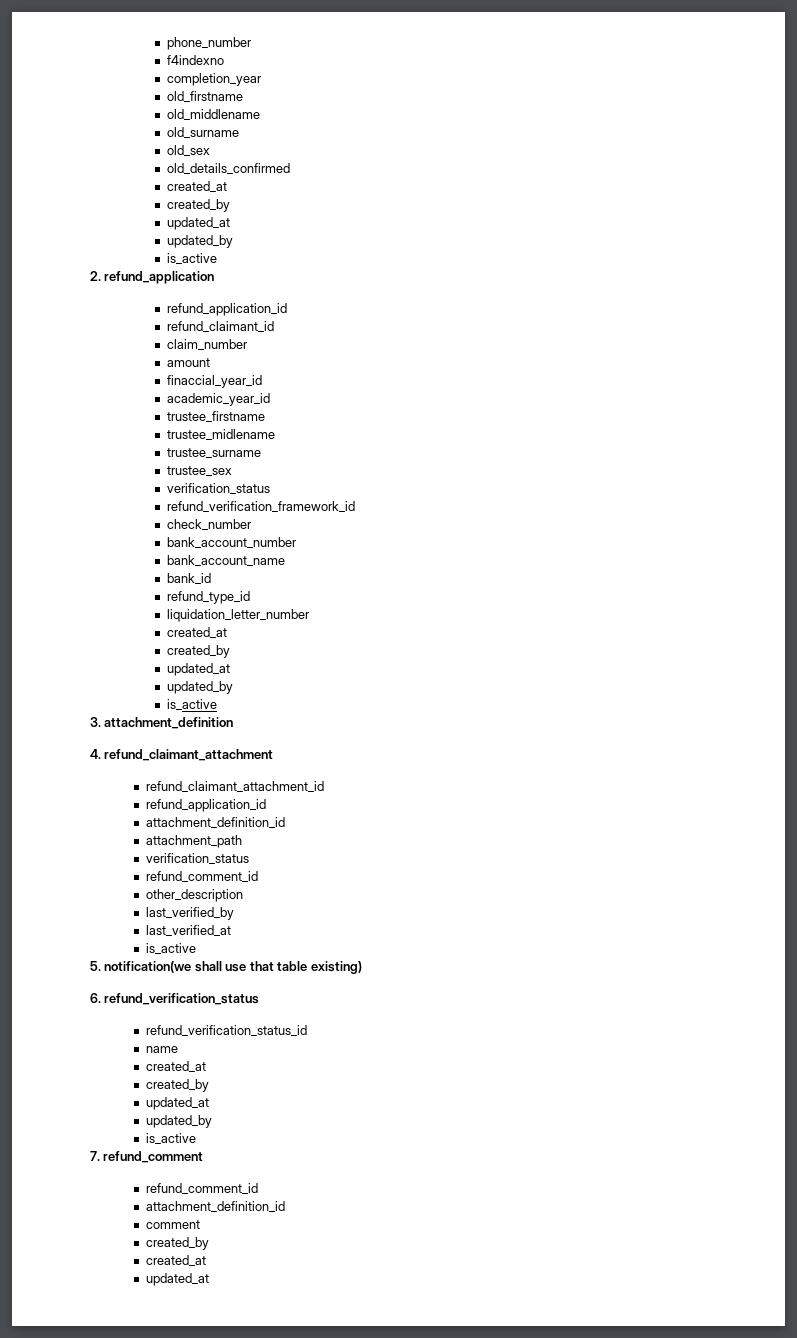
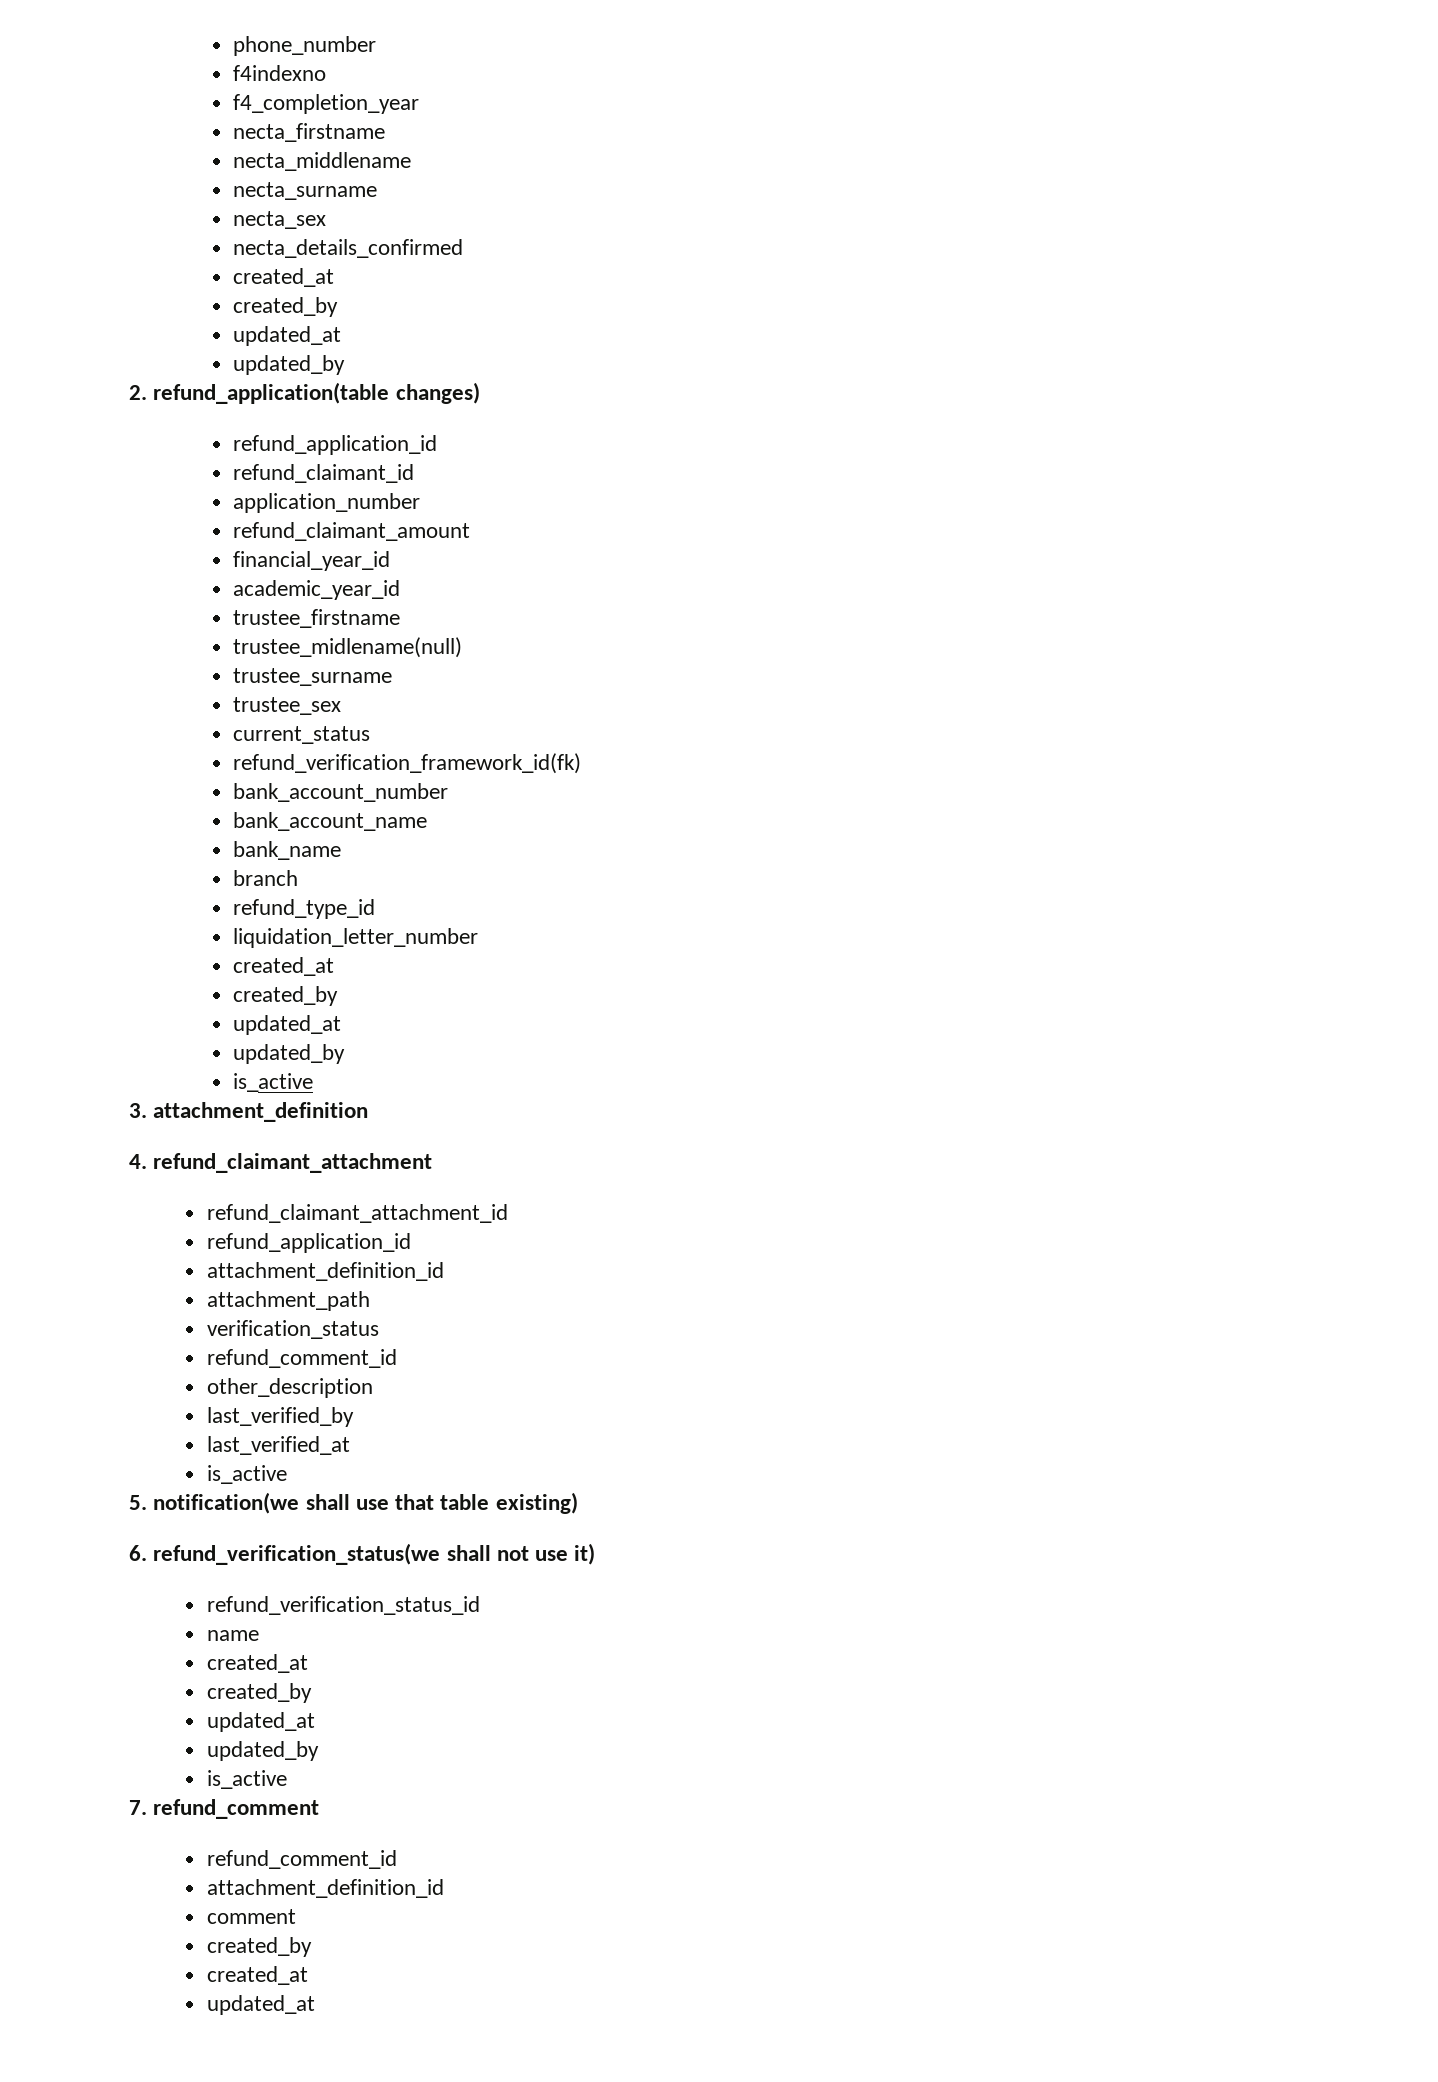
[166,73,261,86] [166,91,243,103] [166,109,260,121] [166,127,239,139] [166,145,210,157] [166,163,290,175] [166,181,227,193] [166,199,230,212] [166,217,230,230] [166,235,233,248] [166,253,217,265] completion_year // old_firstname // old_middlename // old_surname // old_sex // old_details_confirmed // created_at // created_by // updated_at // updated_by // is_active -> [233,94,420,114] [233,123,386,142] [233,152,412,171] [233,182,378,200] [233,211,327,229] [233,239,464,258] [233,268,335,287] [233,297,339,317] [233,326,342,346] [233,355,346,375] f4_completion_year // necta_firstname // necta_middlename // necta_surname // necta_sex // necta_details_confirmed // created_at // created_by // updated_at // updated_by
[104,271,215,284] refund_application -> [153,382,480,404] refund_application(table changes)
[166,339,247,351] [166,358,210,367] [166,375,262,388] claim_number // amount // finaccial_year_id -> [233,493,421,513] [233,522,471,541] [233,551,391,571] application_number // refund_claimant_amount // financial_year_id
[166,429,275,441] trustee_midlename -> [233,637,463,658] trustee_midlename(null)
[166,483,270,495] [166,501,355,513] [166,519,251,531] verification_status // refund_verification_framework_id // check_number -> [233,726,371,744] [233,753,582,774] current_status // refund_verification_framework_id(fk)
[166,573,211,585] bank_id -> [233,841,342,860] [233,870,299,886] bank_name // branch
[104,993,260,1005] refund_verification_status -> [153,1543,596,1565] refund_verification_status(we shall not use it)

